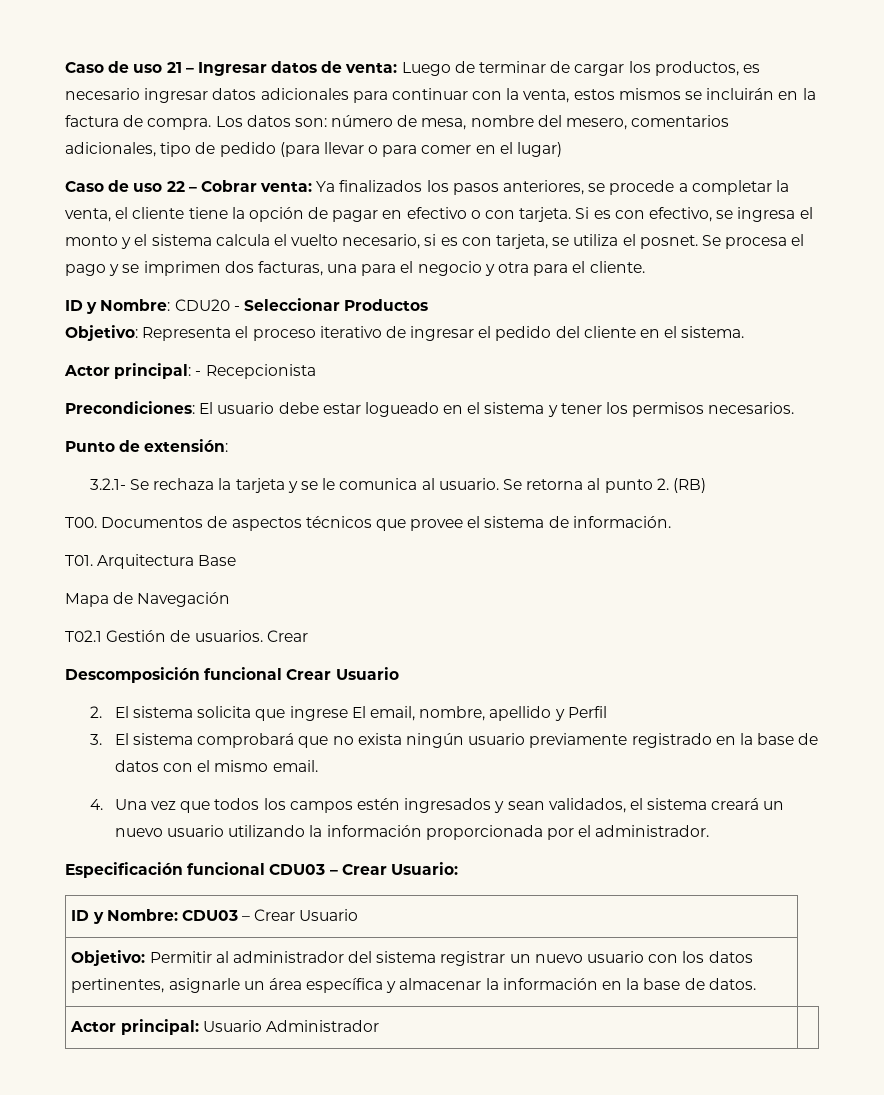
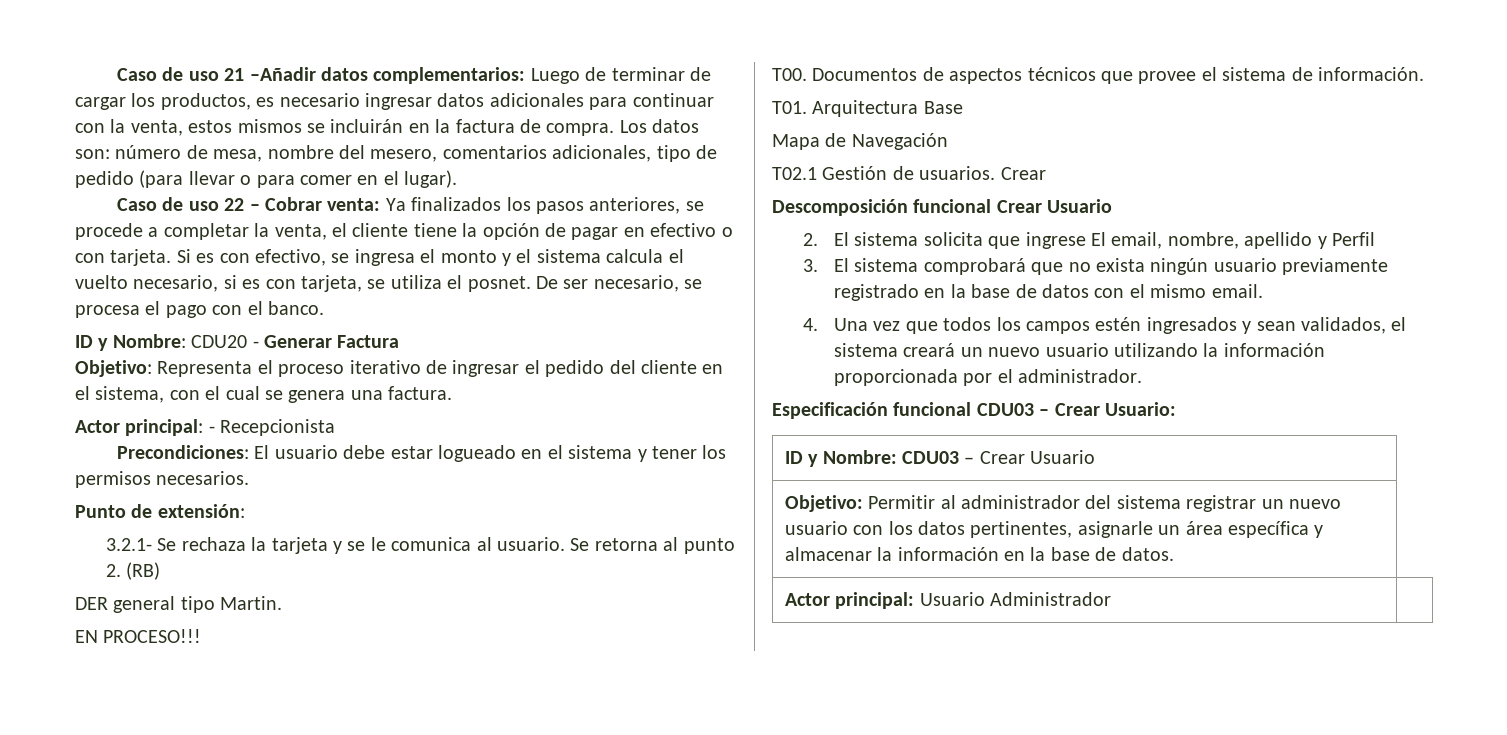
[185,61,398,76] – Ingresar datos de venta: -> [249,67,526,84] –Añadir datos complementarios:
[517,142,563,157] lugar) -> [404,170,458,188] lugar).
[701,234,805,249] [65,261,645,276] Se procesa el pago y se imprimen dos facturas, una para el negocio y otra para el cliente. -> [535,275,703,292] [75,301,324,318] De ser necesario, se procesa el pago con el banco.
[243,298,429,311] Seleccionar Productos -> [264,335,400,348] Generar Factura
[681,326,745,338] sistema. -> [95,386,453,403] sistema, con el cual se genera una factura.
(706, 485) none -> [75,596,283,613] [75,629,202,643] // DER general tipo Martin. // EN PROCESO!!!

